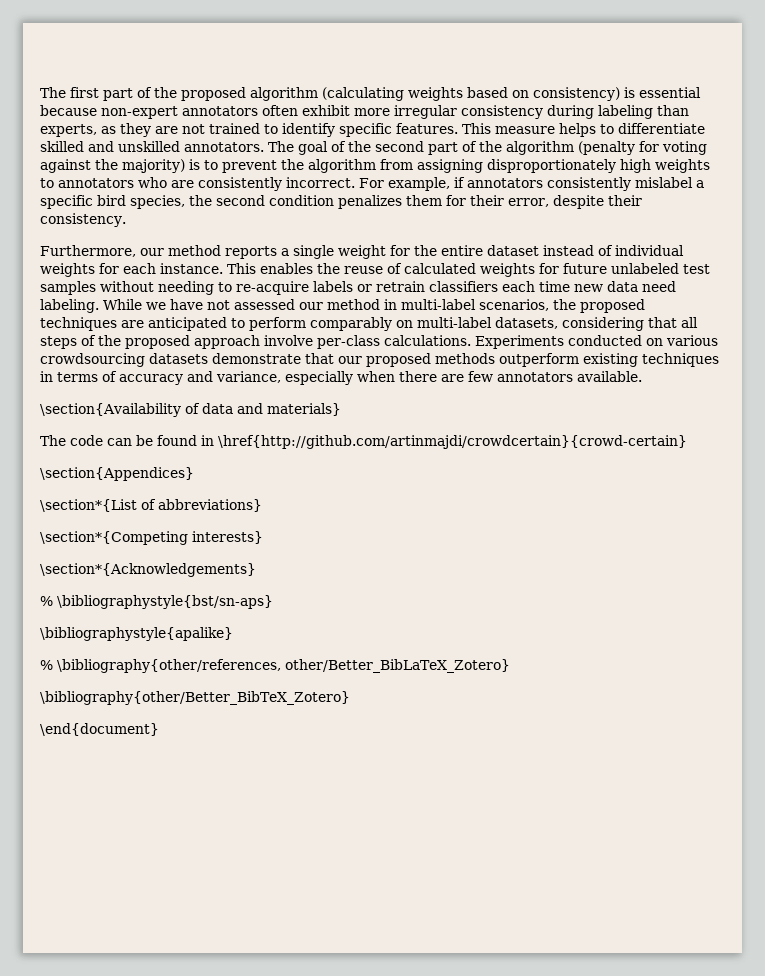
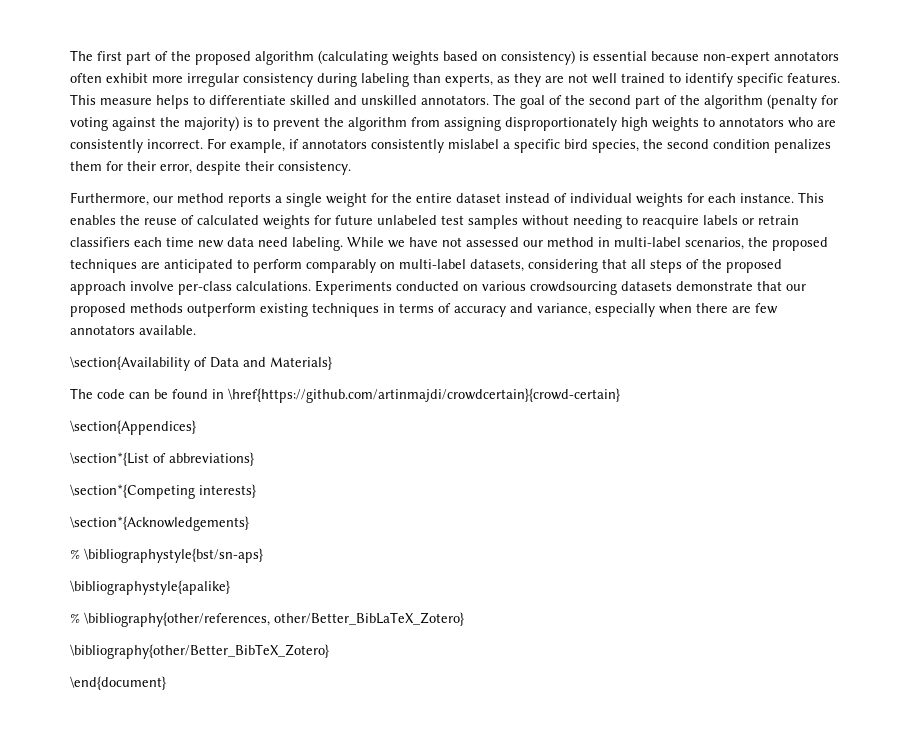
(205, 129) none -> [592,73,617,84] well
[236,281,309,295] re-acquire -> [642,215,699,229] reacquire
[202,403,341,416] data and materials} -> [210,356,332,370] Data and Materials}
[218,435,687,449] \href{http://github.com/artinmajdi/crowdcertain}{crowd-certain} -> [228,388,620,403] \href{https://github.com/artinmajdi/crowdcertain}{crowd-certain}

